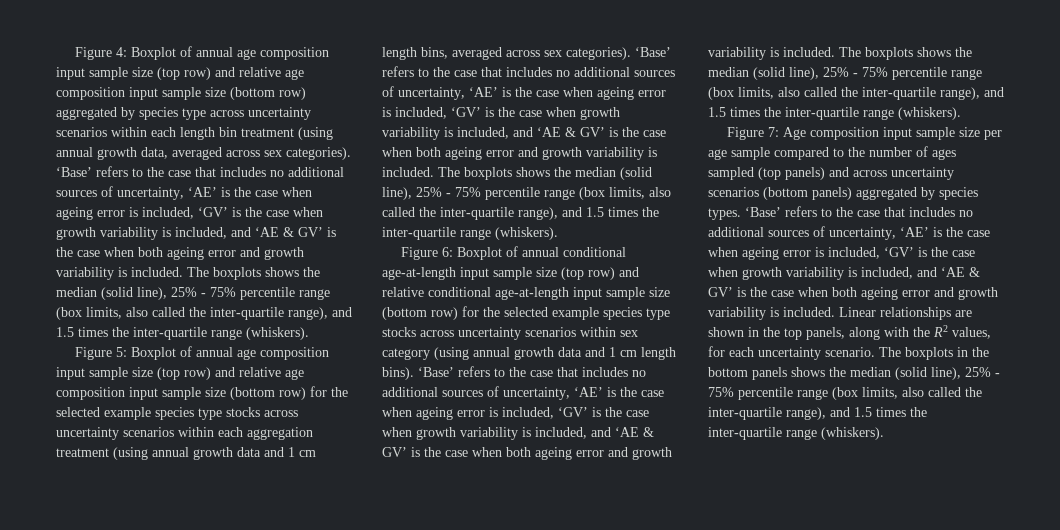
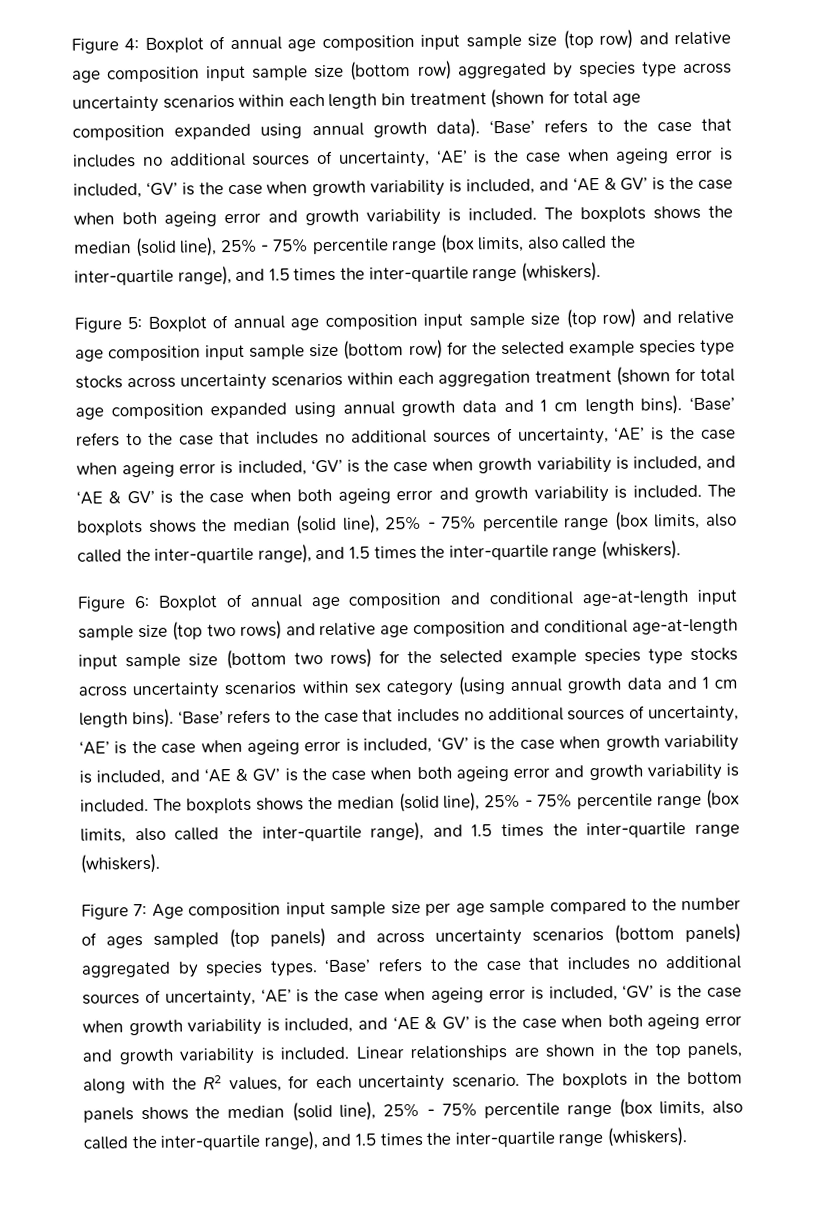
[298,127,333,140] [56,147,351,160] (using annual growth data, averaged across sex categories). -> [490,88,641,109] [72,118,480,141] (shown for total age composition expanded using annual growth data).
[113,447,316,460] [382,47,631,60] (using annual growth data and 1 cm length bins, averaged across sex categories). -> [616,366,735,386] [75,395,683,420] (shown for total age composition expanded using annual growth data and 1 cm length bins).
(559, 252) none -> [310,592,481,610] age composition and
[588,267,639,280] [382,287,424,297] row) and relative -> [206,620,541,640] two rows) and relative age composition and
[431,307,458,320] row) -> [293,648,372,668] two rows)

